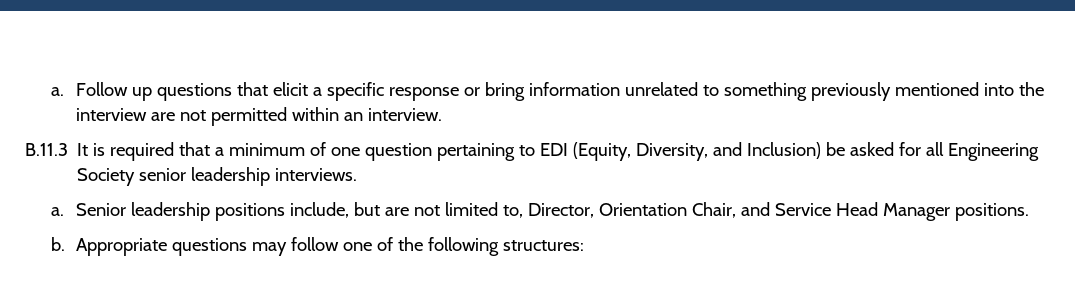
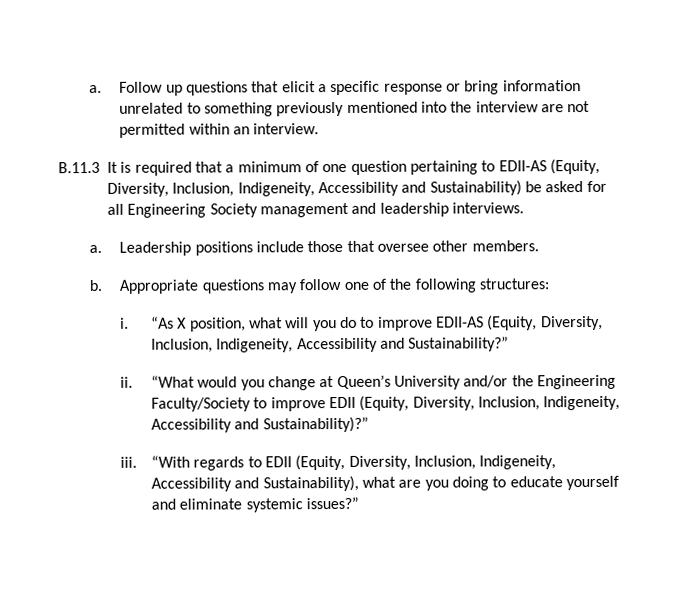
[540,142,822,161] EDI (Equity, Diversity, and Inclusion) -> [498,158,600,175] [107,180,522,197] EDII-AS (Equity, Diversity, Inclusion, Indigeneity, Accessibility and Sustainability)
[139,168,187,181] senior -> [259,202,377,218] management and
[76,202,1029,221] Senior leadership positions include, but are not limited to, Director, Orientation Chair, and Service Head Manager positions. -> [119,240,539,256] Leadership positions include those that oversee other members.
(584, 245) none -> [120,315,603,332] [151,336,510,353] [120,374,616,391] [151,395,621,412] [151,416,369,433] [120,454,557,471] [151,475,619,492] [151,496,360,513] // i. “As X position, what will you do to improve EDII-AS (Equity, Diversity, Inclusion, Indigeneity, Accessibility and Sustainability?” // ii. “What would you change at Queen’s University and/or the Engineering Faculty/Society to improve EDII (Equity, Diversity, Inclusion, Indigeneity, Accessibility and Sustainability)?” // iii. “With regards to EDII (Equity, Diversity, Inclusion, Indigeneity, Accessibility and Sustainability), what are you doing to educate yourself and eliminate systemic issues?”

